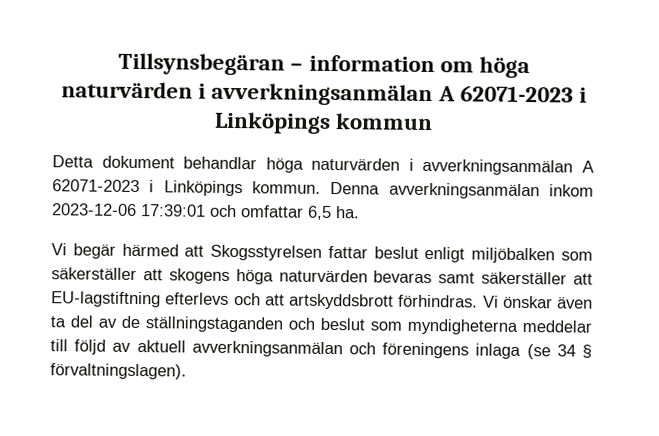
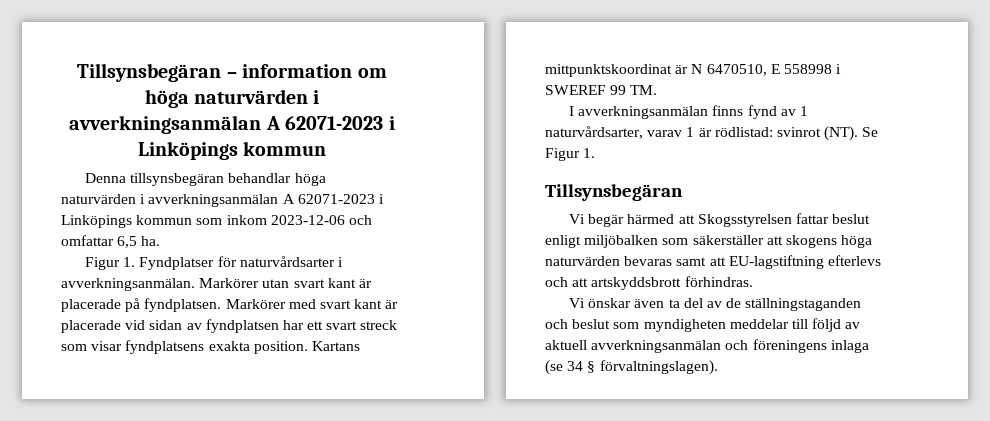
[52,155,175,169] Detta dokument -> [84,173,225,186] Denna tillsynsbegäran
[252,181,540,200] kommun. Denna avverkningsanmälan -> [136,215,223,225] kommun som
[141,204,206,217] 17:39:01 -> (345, 220) none
(360, 212) none -> [84,256,343,270] [61,278,372,291] [61,298,399,312] [61,319,398,333] [61,340,360,354] [545,64,842,77] [545,85,658,95] [568,105,808,119] [545,126,879,141] [545,148,596,161] [545,184,683,201] // Figur 1. Fyndplatser för naturvårdsarter i avverkningsanmälan. Markörer utan svart kant är placerade på fyndplatsen. Markörer med svart kant är placerade vid sidan av fyndplatsen har ett svart streck som visar fyndplatsens exakta position. Kartans mittpunktskoordinat är N 6470510, E 558998 i SWEREF 99 TM. // I avverkningsanmälan finns fynd av 1 naturvårdsarter, varav 1 är rödlistad: svinrot (NT). Se Figur 1. // Tillsynsbegäran
[481,271,568,285] säkerställer -> (707, 261) none
(479, 301) none -> (753, 281) //
[407,318,518,335] myndigheterna -> [643,319,726,332] myndigheten

